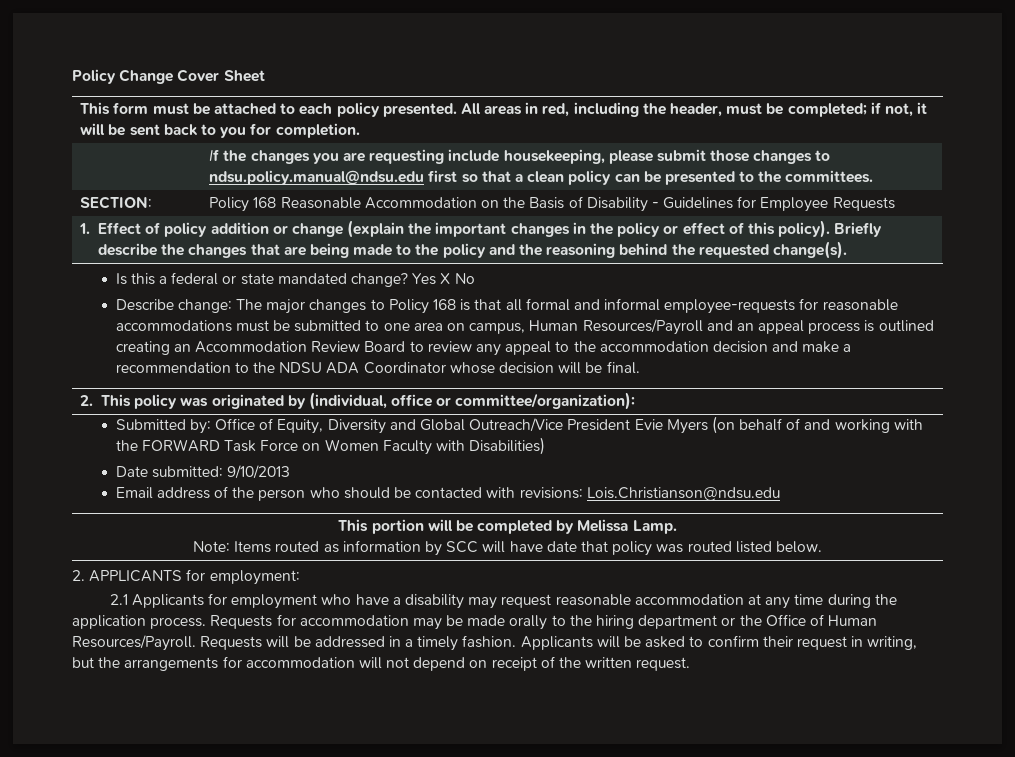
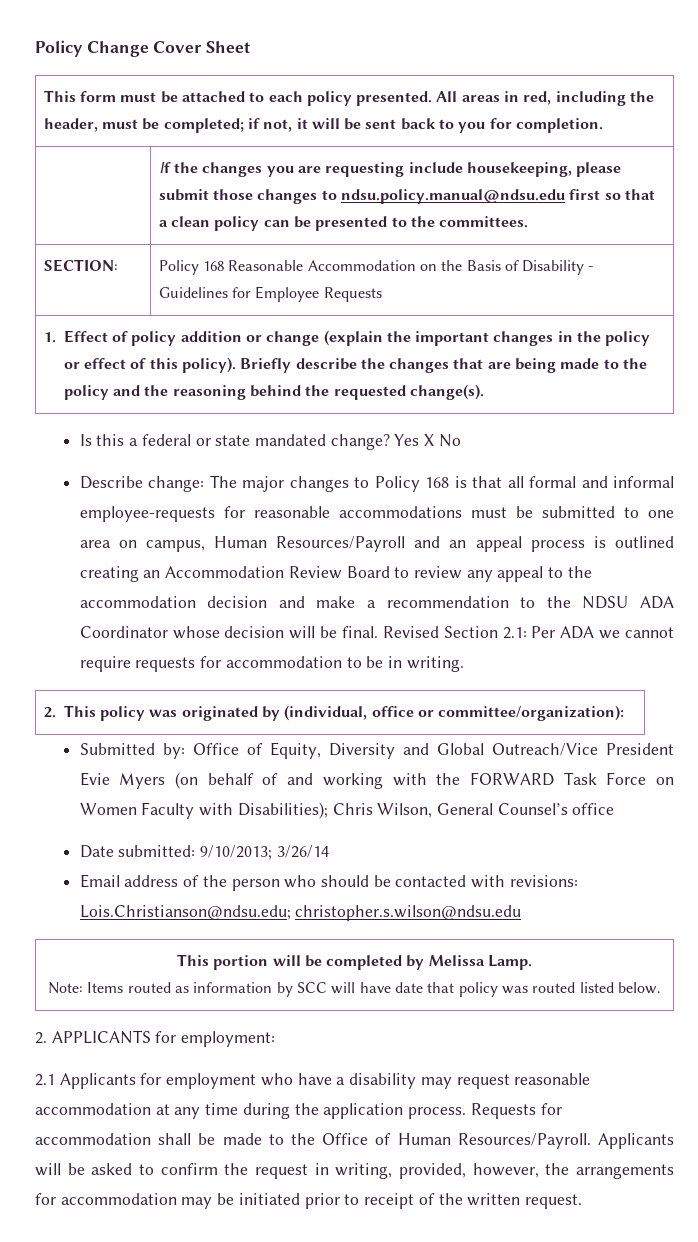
(640, 367) none -> [382,626,674,639] [79,656,464,672] Revised Section 2.1: Per ADA we cannot require requests for accommodation to be in writing.
[469,437,546,455] Disabilities) -> [237,802,615,819] Disabilities); Chris Wilson, General Counsel’s office
[227,465,291,479] 9/10/2013 -> [200,845,329,860] 9/10/2013; 3/26/14
[586,487,780,501] Lois.Christianson@ndsu.edu -> [79,905,522,921] Lois.Christianson@ndsu.edu; christopher.s.wilson@ndsu.edu
[412,618,442,630] may -> [158,1133,192,1145] shall
[509,614,878,630] [72,635,517,651] orally to the hiring department or the Office of Human Resources/Payroll. Requests will be addressed in a timely fashion. -> [268,1133,591,1149] to the Office of Human Resources/Payroll.
[762,636,793,647] their -> [224,1163,249,1175] the
[72,657,94,668] but -> [399,1163,539,1179] provided, however,
[358,657,488,671] will not depend on -> [181,1193,360,1209] may be initiated prior to

